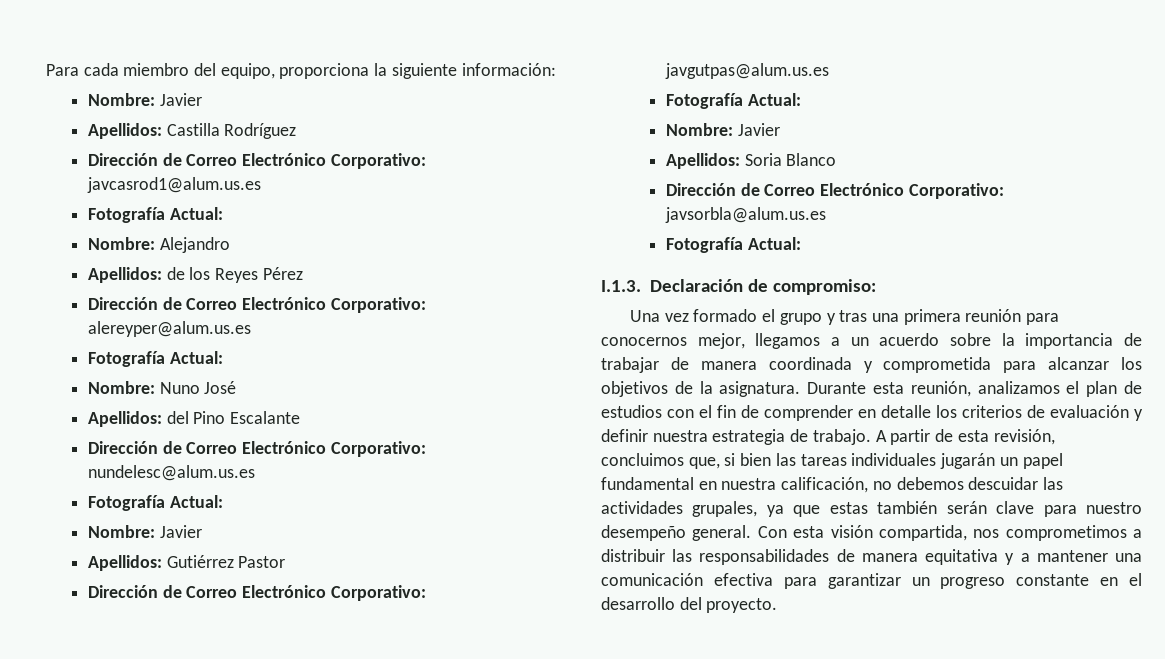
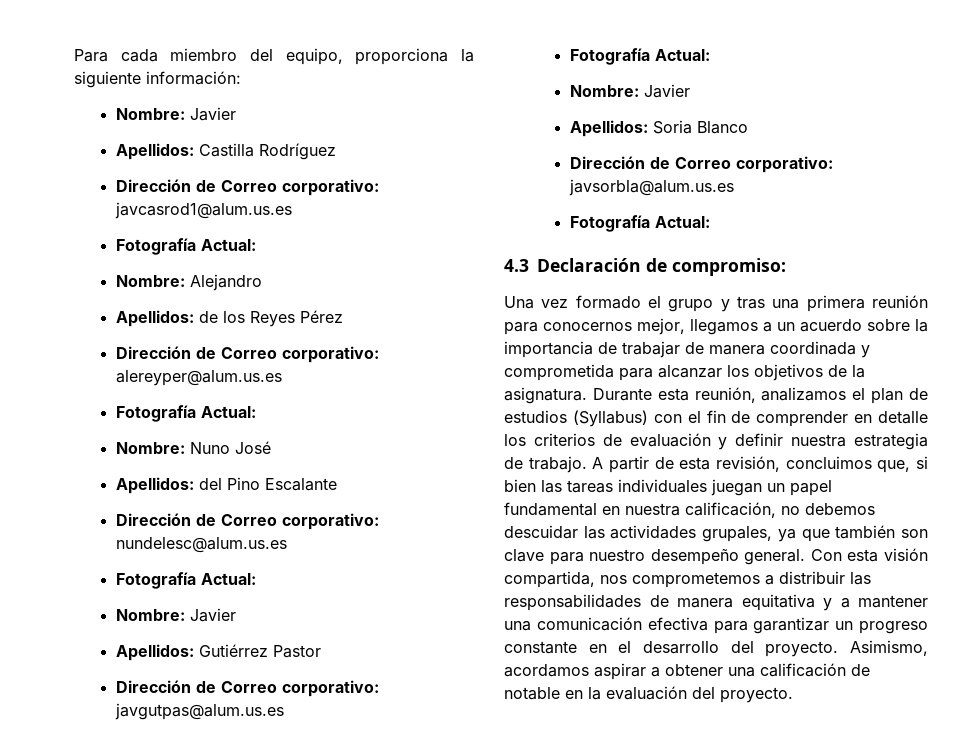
[242,153,426,169] Electrónico Corporativo: -> [281,179,379,196] corporativo:
[242,297,426,313] Electrónico Corporativo: -> [281,346,379,363] corporativo:
[242,441,426,457] Electrónico Corporativo: -> [281,513,379,530] corporativo:
[242,585,426,601] Electrónico Corporativo: -> [281,680,379,697] corporativo:
[820,183,1004,199] Electrónico Corporativo: -> [735,156,833,173] corporativo:
[601,280,641,292] I.1.3. -> [504,259,529,272] 4.3
(662, 411) none -> [572,410,648,427] (Syllabus)
[940,453,996,469] jugarán -> [711,479,762,496] juegan
[829,501,987,514] estas también serán -> [835,525,928,539] también son
[1005,525,1127,541] comprometimos -> [632,572,760,588] comprometemos
(778, 605) none -> [850,640,928,656] [504,663,870,680] [504,686,793,703] Asimismo, acordamos aspirar a obtener una calificación de notable en la evaluación del proyecto.

